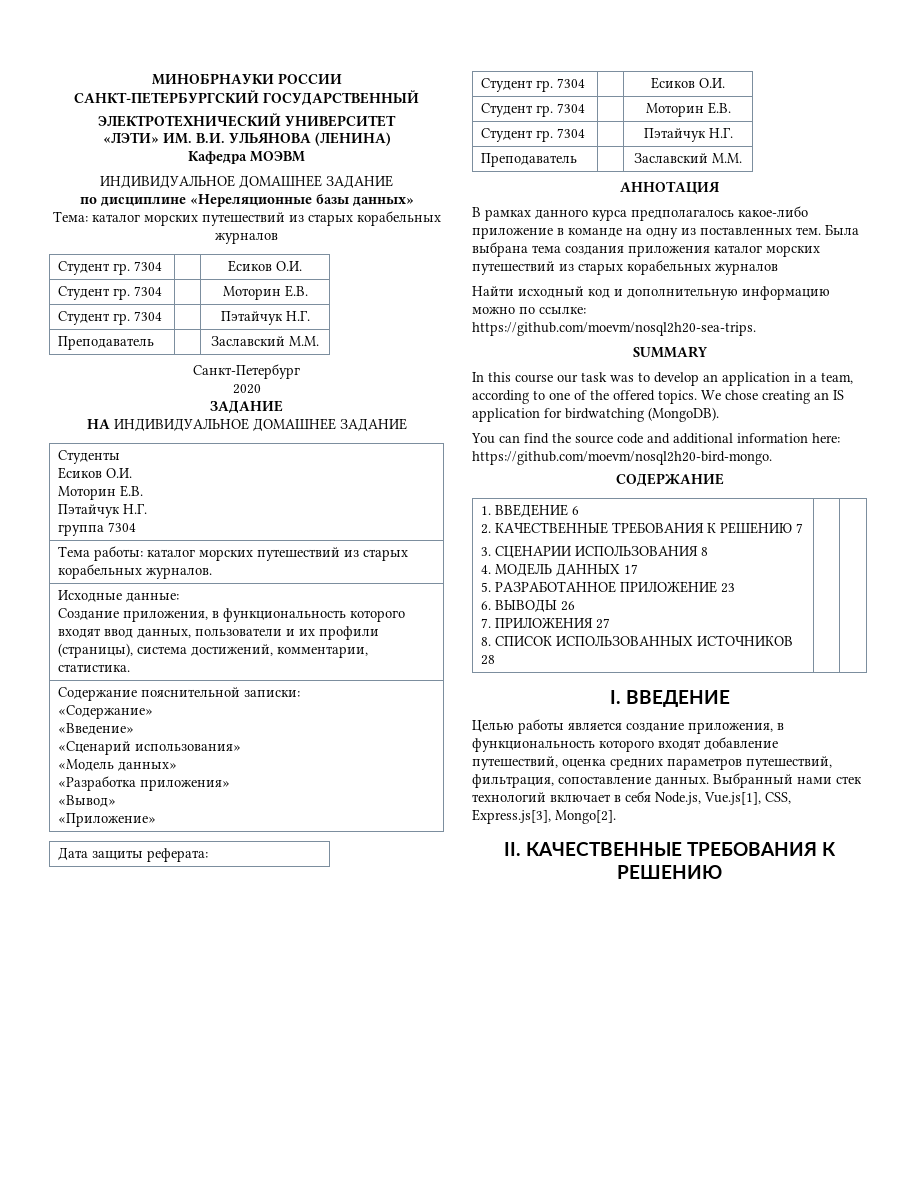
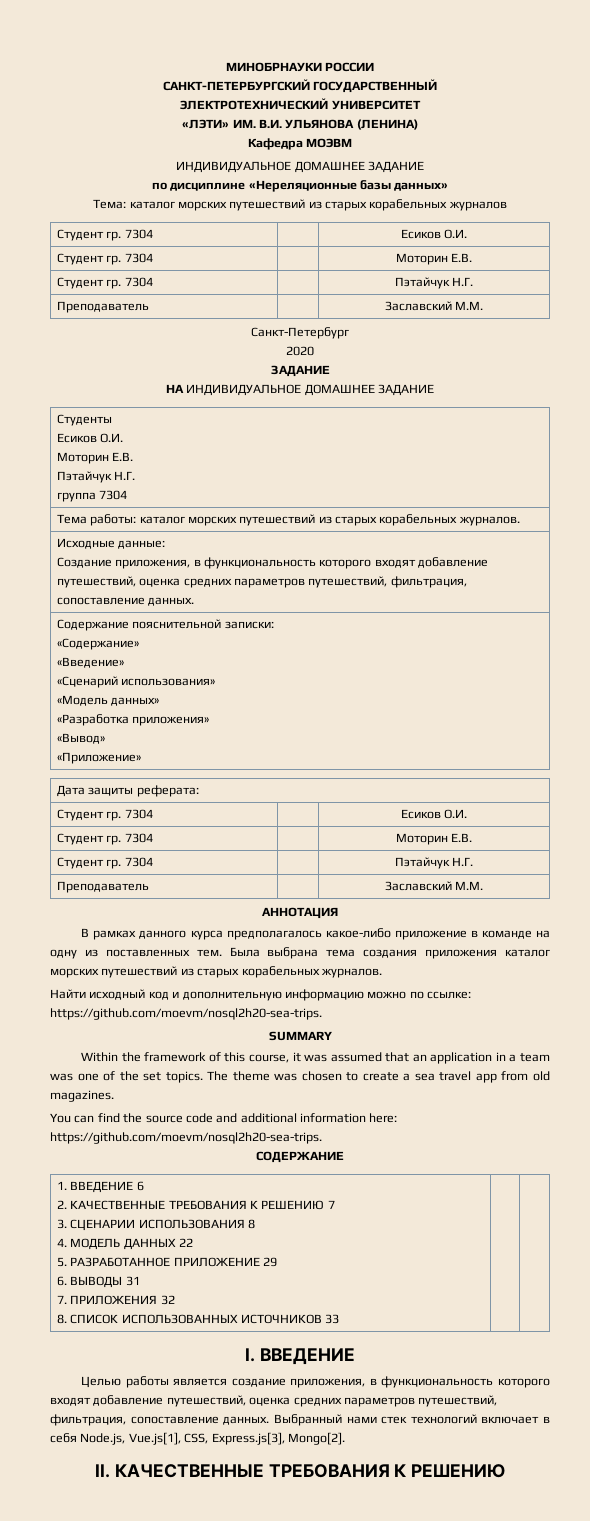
[104,626,380,640] [58,643,369,658] [58,664,131,672] ввод данных, пользователи и их профили (страницы), система достижений, комментарии, статистика. -> [418,557,489,568] [56,576,467,588] [56,597,195,606] добавление путешествий, оценка средних параметров путешествий, фильтрация, сопоставление данных.
[715,263,778,275] журналов -> [320,968,382,978] журналов.
[472,372,853,386] [472,390,844,404] [472,407,719,422] In this course our task was to develop an application in a team, according to one of the offered topics. We chose creating an IS application for birdwatching (MongoDB). -> [81,1052,550,1064] [50,1071,550,1083] [50,1090,114,1102] Within the framework of this course, it was assumed that an application in a team was one of the set topics. The theme was chosen to create a sea travel app from old magazines.
[472,451,772,465] https://github.com/moevm/nosql2h20-bird-mongo. -> [50,1132,322,1144] https://github.com/moevm/nosql2h20-sea-trips.
[624,564,639,574] 17 -> [178,1238,193,1247] 22
[721,583,736,593] 23 -> [262,1257,277,1267] 29
[561,601,576,611] 26 -> [125,1276,140,1286] 31
[596,618,611,629] 27 -> [160,1295,175,1305] 32
[481,655,496,665] 28 -> [325,1314,340,1324] 33

